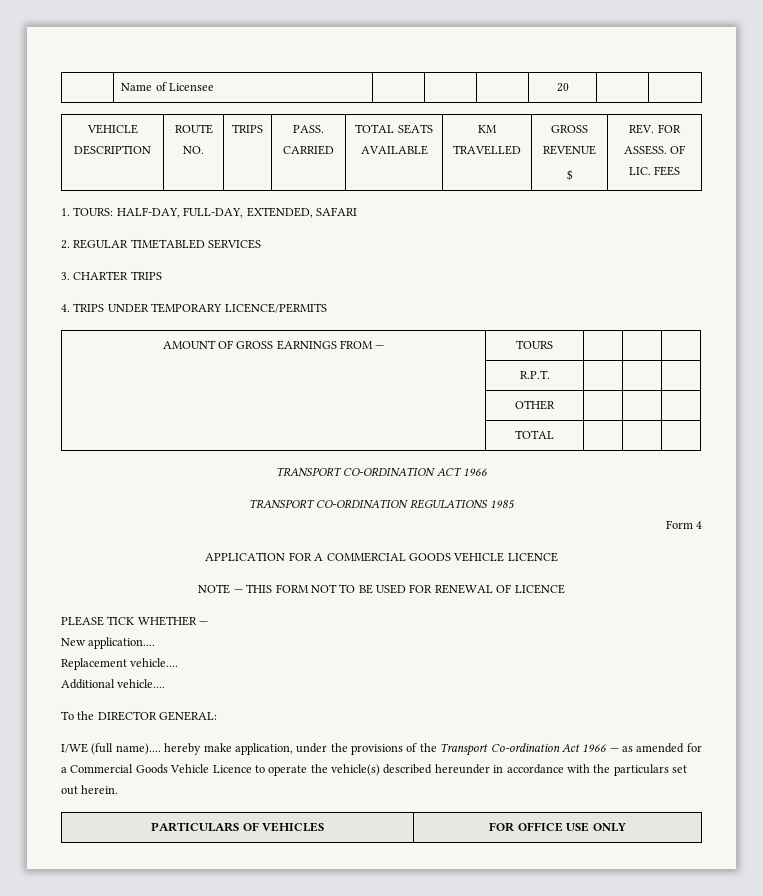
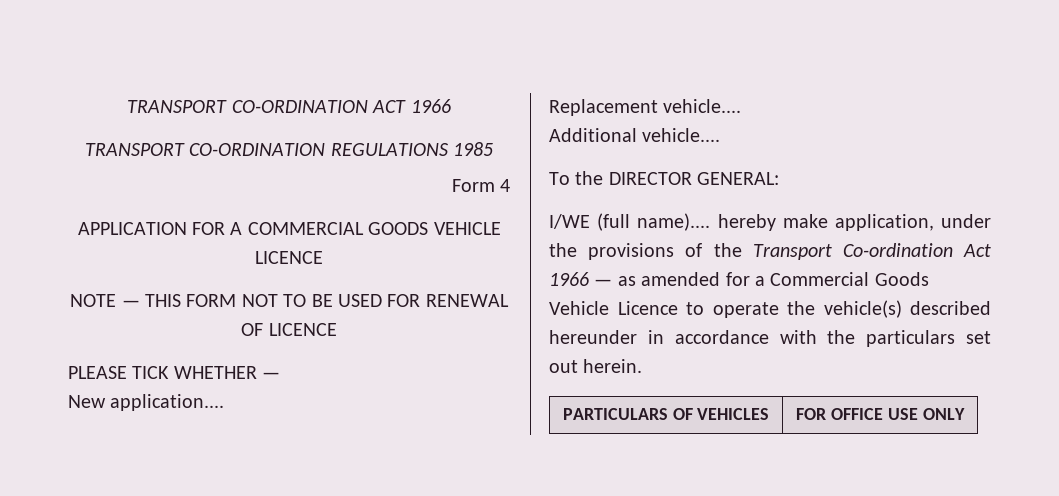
[121,82,214,91] [556,83,569,92] [86,124,138,134] [74,145,151,155] [174,124,213,134] [183,146,204,154] [232,124,263,133] [293,125,324,133] [283,145,334,155] [355,124,433,134] [360,145,428,155] [478,125,497,133] [453,145,521,155] [551,125,588,133] [543,145,596,155] [566,169,573,181] [629,124,681,134] [623,145,686,155] [628,166,681,176] [61,207,357,218] [61,239,262,249] [61,271,162,281] [61,303,327,313] [162,340,385,350] [516,340,553,349] [519,370,550,379] [515,400,555,410] [515,430,554,439] | Name of Licensee | | | | 20 | | // VEHICLE DESCRIPTION | ROUTE NO. | TRIPS | PASS. CARRIED | TOTAL SEATS AVAILABLE | KM TRAVELLED | GROSS REVENUE // $ | REV. FOR ASSESS. OF LIC. FEES // 1. TOURS: HALF-DAY, FULL-DAY, EXTENDED, SAFARI // 2. REGULAR TIMETABLED SERVICES // 3. CHARTER TRIPS // 4. TRIPS UNDER TEMPORARY LICENCE/PERMITS // AMOUNT OF GROSS EARNINGS FROM — | TOURS | | | // | R.P.T. | | | // | OTHER | | | // | TOTAL | | | // -> (127, 106) none

